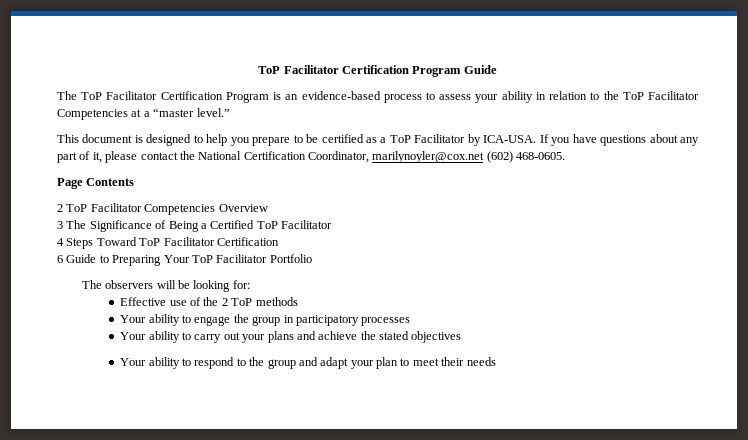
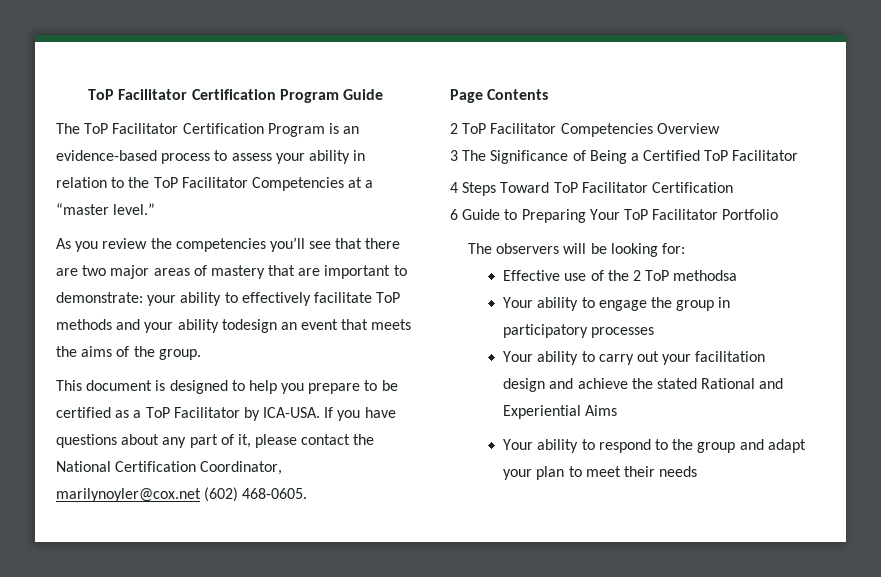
(230, 112) none -> [56,237,401,252] [56,265,407,279] [56,292,401,306] [56,319,412,333] [56,346,201,360] // As you review the competencies you’ll see that there are two major areas of mastery that are important to demonstrate: your ability to effectively facilitate ToP methods and your ability todesign an event that meets the aims of the group.
[255,297,298,306] methods -> [673,270,738,281] methodsa
[267,331,294,343] plans -> [695,351,766,362] [503,378,546,392] facilitation design
[411,331,462,343] objectives -> [701,378,784,389] [503,405,618,419] Rational and Experiential Aims

